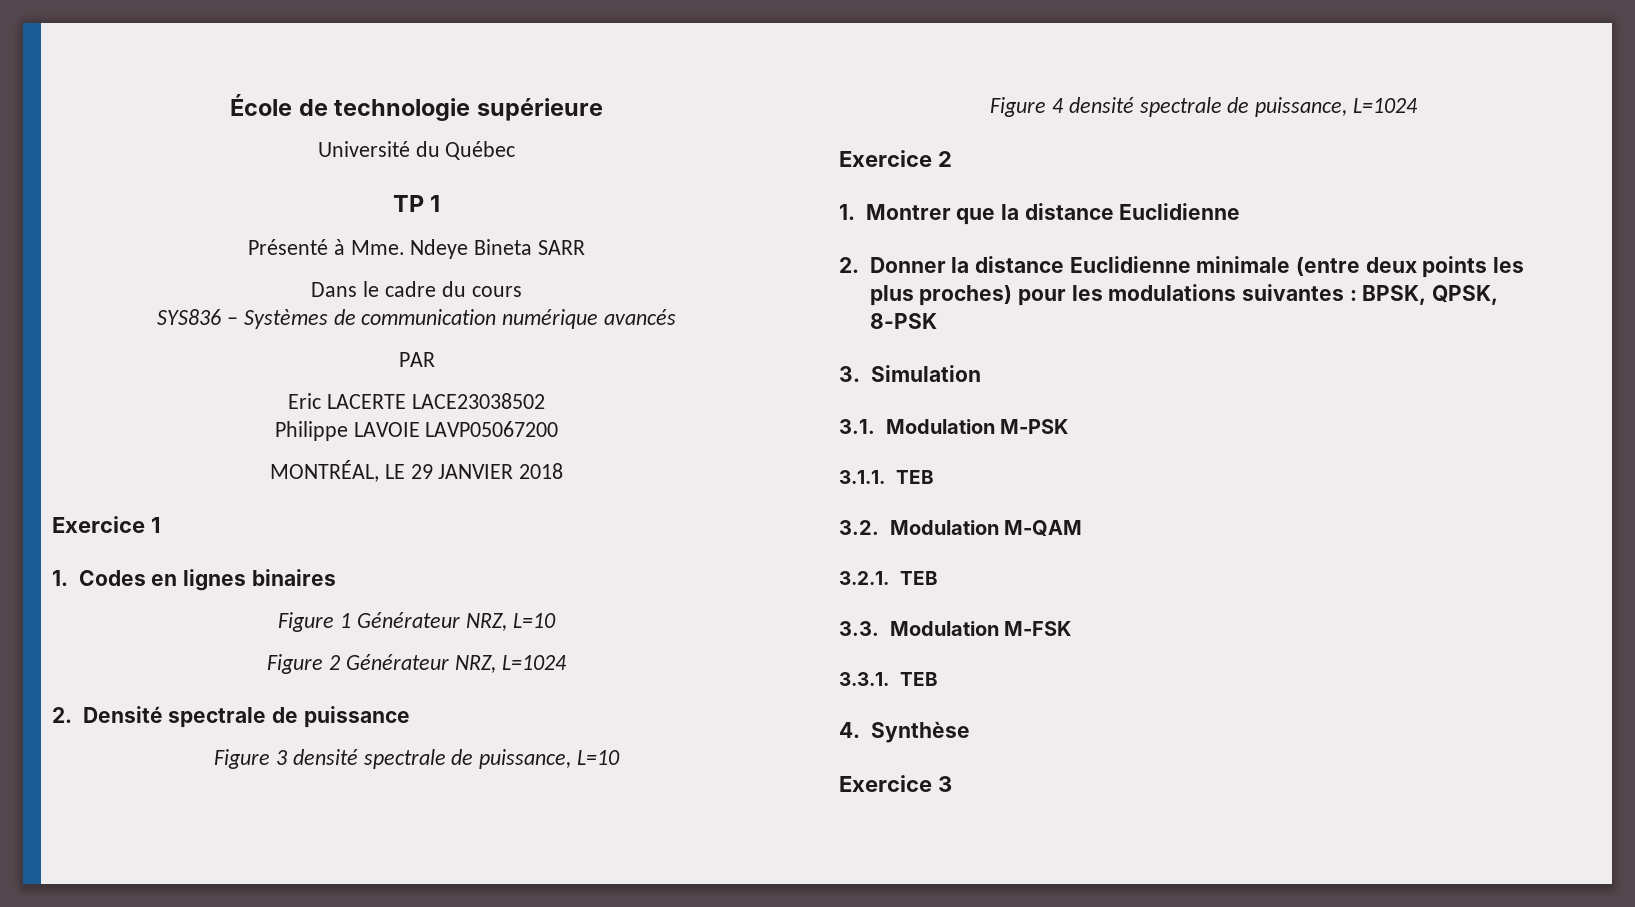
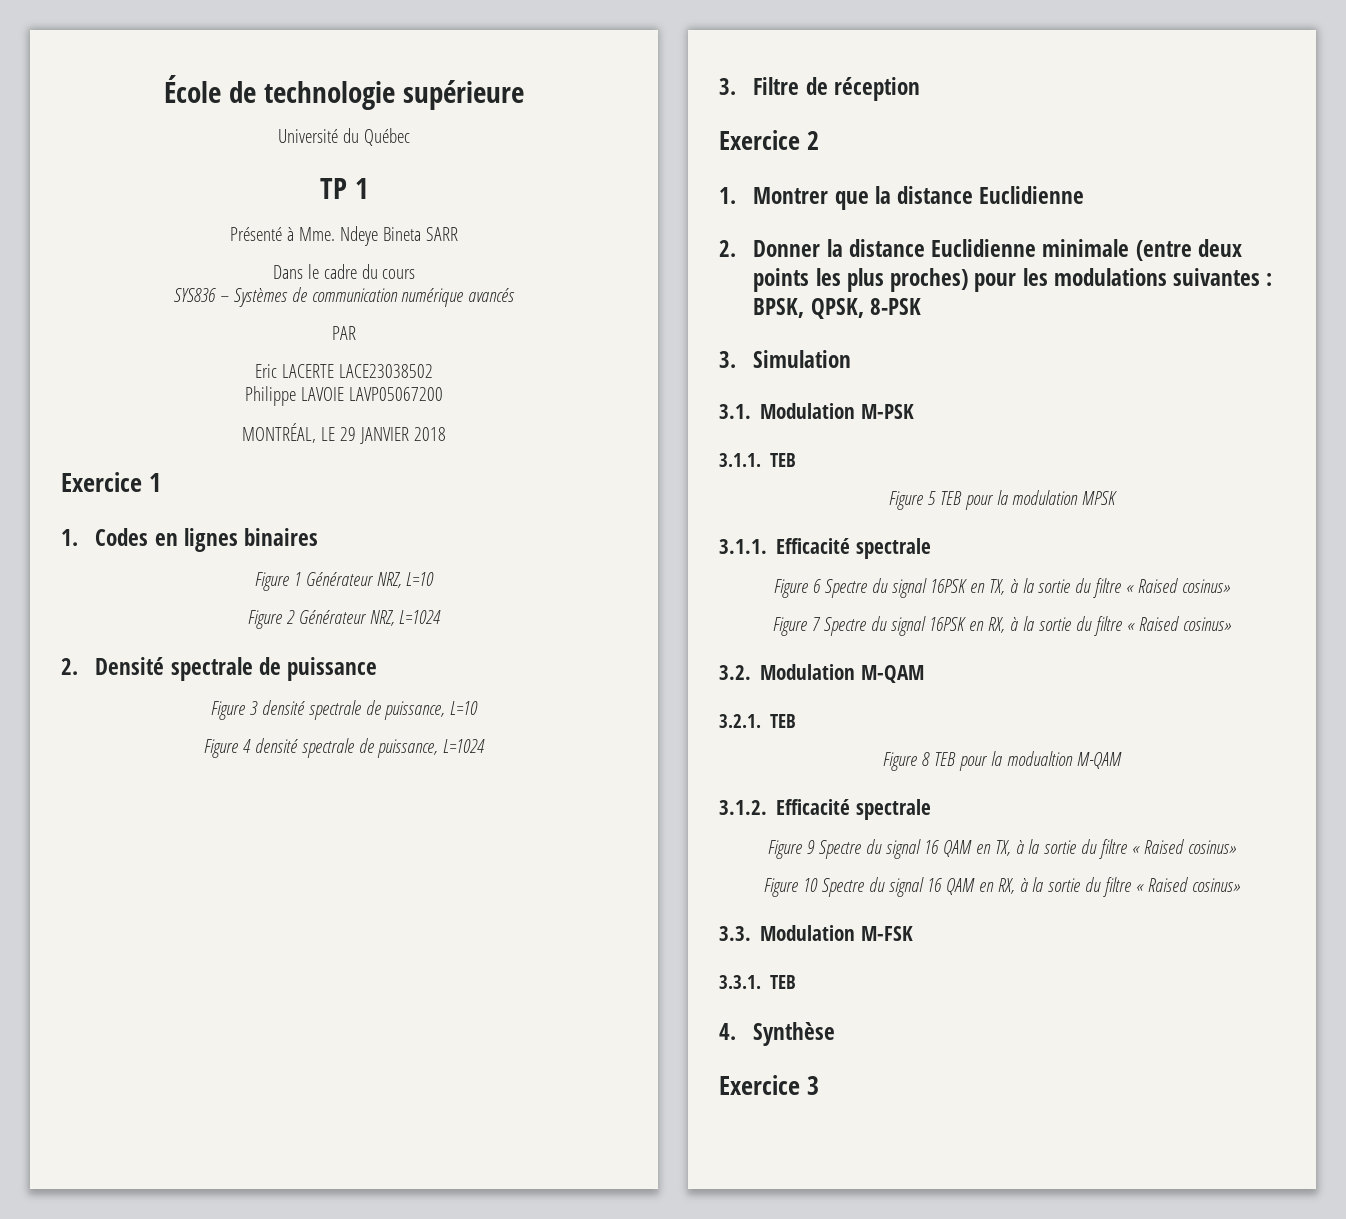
(1418, 105) none -> [719,77,920,101] // 3. Filtre de réception
(934, 477) none -> [888,490,1118,510] [719,538,931,559] [773,578,1231,598] [773,616,1231,636] // Figure 5 TEB pour la modulation MPSK // 3.1.1. Efficacité spectrale // Figure 6 Spectre du signal 16PSK en TX, à la sortie du filtre « Raised cosinus» // Figure 7 Spectre du signal 16PSK en RX, à la sortie du filtre « Raised cosinus»
(938, 578) none -> [883,751,1122,771] [719,799,931,820] [767,839,1237,859] [763,877,1241,897] // Figure 8 TEB pour la modualtion M-QAM // 3.1.2. Efficacité spectrale // Figure 9 Spectre du signal 16 QAM en TX, à la sortie du filtre « Raised cosinus» // Figure 10 Spectre du signal 16 QAM en RX, à la sortie du filtre « Raised cosinus»

